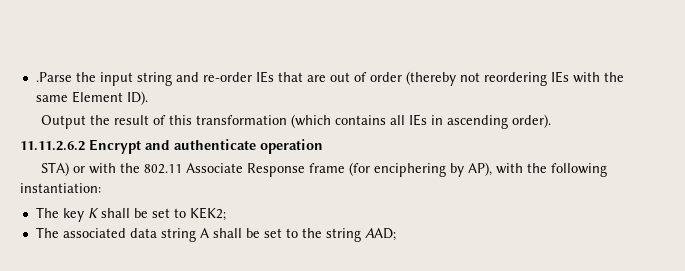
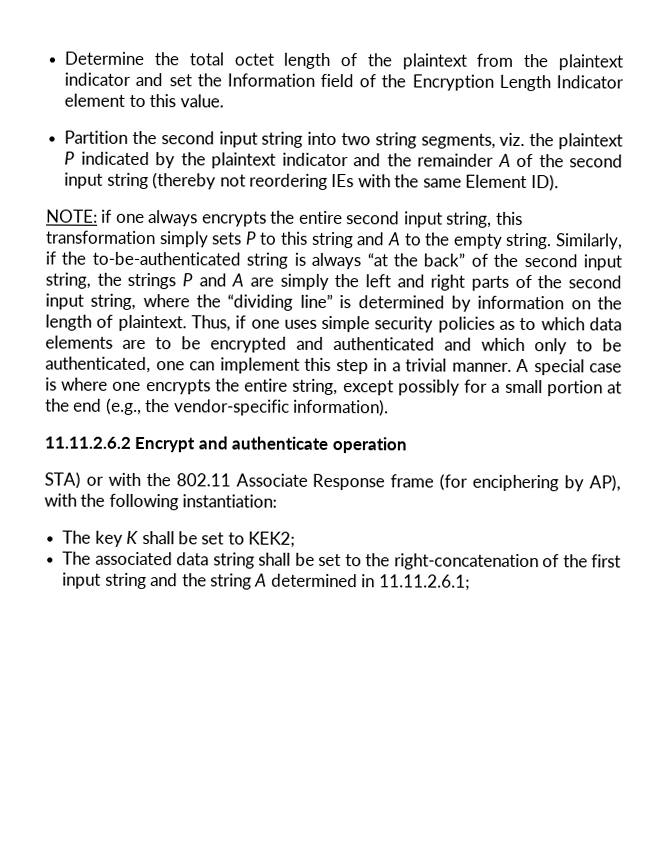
[35,71,402,86] .Parse the input string and re-order IEs that are out of order -> [64,51,624,71] [64,72,624,92] [64,93,224,108] [64,130,623,150] [64,151,623,169] [64,172,149,190] Determine the total octet length of the plaintext from the plaintext indicator and set the Information field of the Encryption Length Indicator element to this value. // Partition the second input string into two string segments, viz. the plaintext P indicated by the plaintext indicator and the remainder A of the second input string
[40,114,551,129] Output the result of this transformation (which contains all IEs in ascending order). -> [46,209,523,228] [45,230,624,250] [45,251,623,271] [45,272,623,291] [45,293,623,312] [45,314,623,333] [45,335,622,355] [45,356,622,376] [45,377,622,397] [45,397,390,417] NOTE: if one always encrypts the entire second input string, this transformation simply sets P to this string and A to the empty string. Similarly, if the to-be-authenticated string is always “at the back” of the second input string, the strings P and A are simply the left and right parts of the second input string, where the “dividing line” is determined by information on the length of plaintext. Thus, if one uses simple security policies as to which data elements are to be encrypted and authenticated and which only to be authenticated, one can implement this step in a trivial manner. A special case is where one encrypts the entire string, except possibly for a small portion at the end (e.g., the vendor-specific information).
[199,228,209,238] A -> (255, 560) none
[325,228,396,242] string AAD; -> [393,553,621,571] [62,572,470,591] right-concatenation of the first input string and the string A determined in 11.11.2.6.1;

